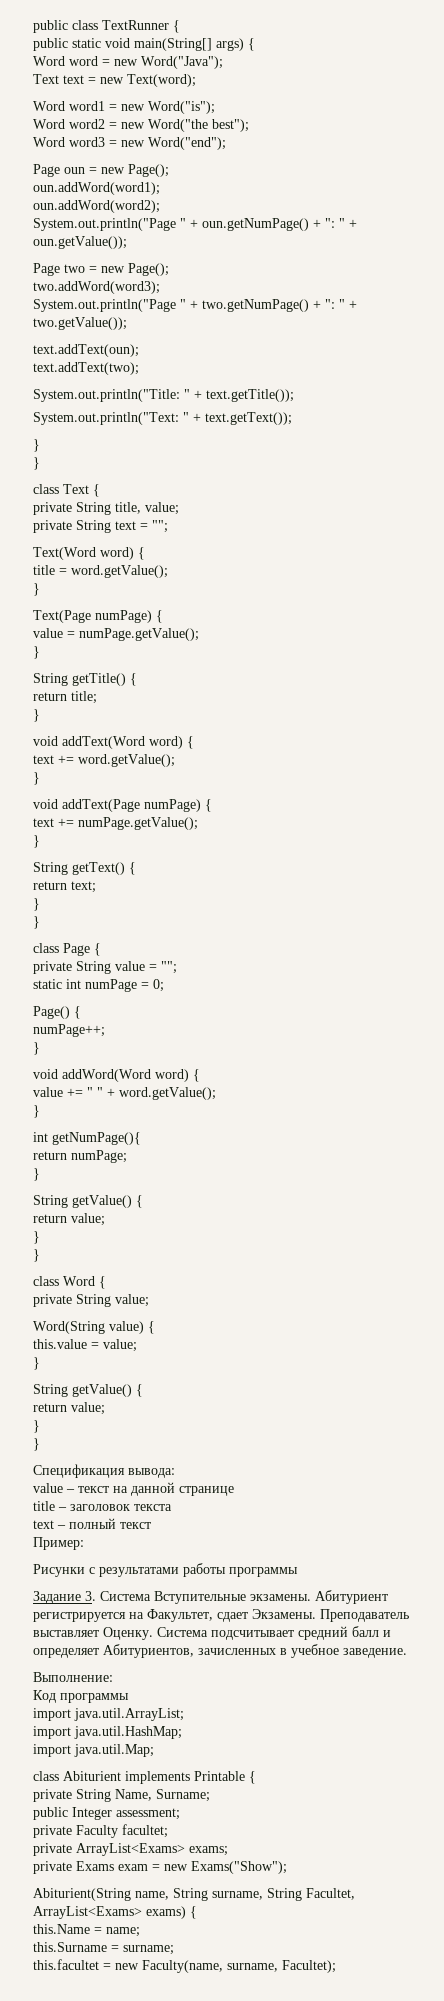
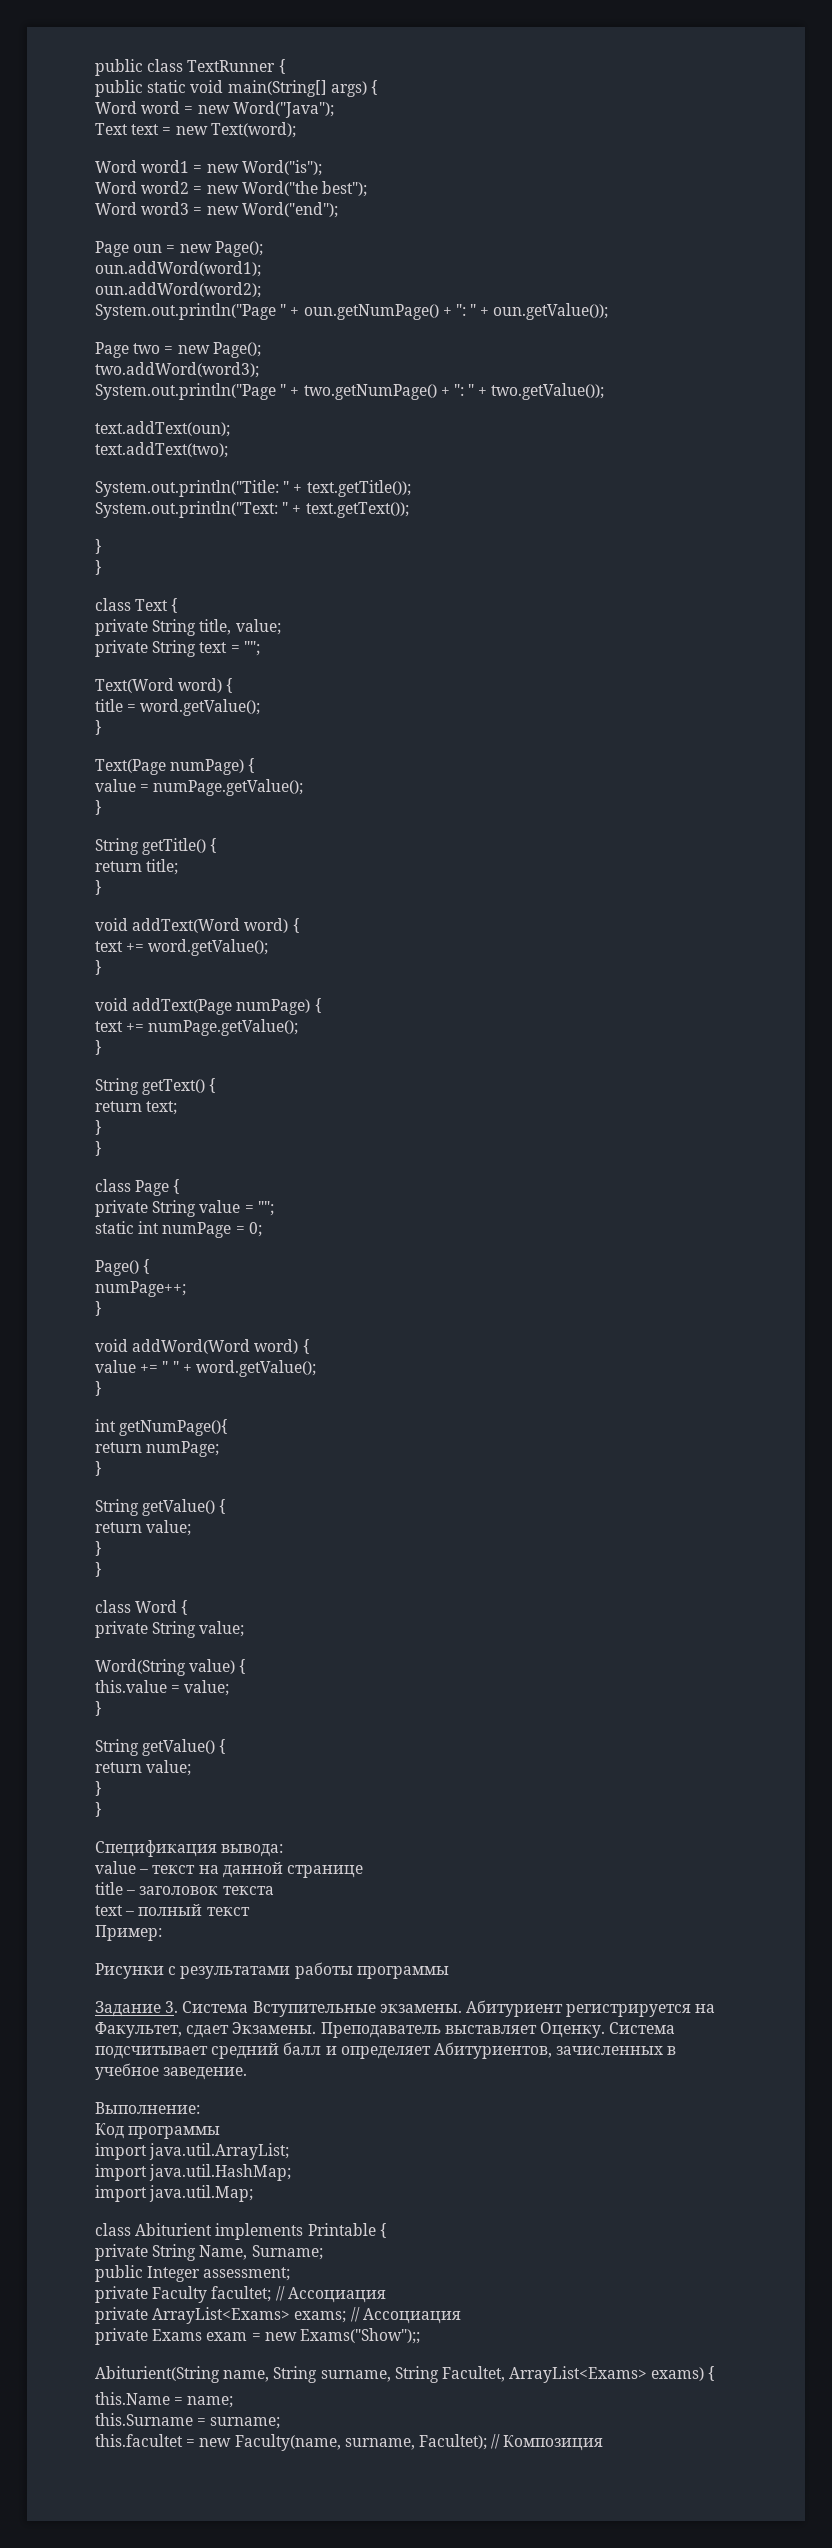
(168, 1831) none -> [275,2286,386,2303] // Ассоциация
(228, 1851) none -> [350,2307,461,2324] // Ассоциация
[191,1861,287,1874] Exams("Show"); -> [299,2328,420,2344] Exams("Show");;
(336, 1966) none -> [491,2434,604,2451] // Композиция

